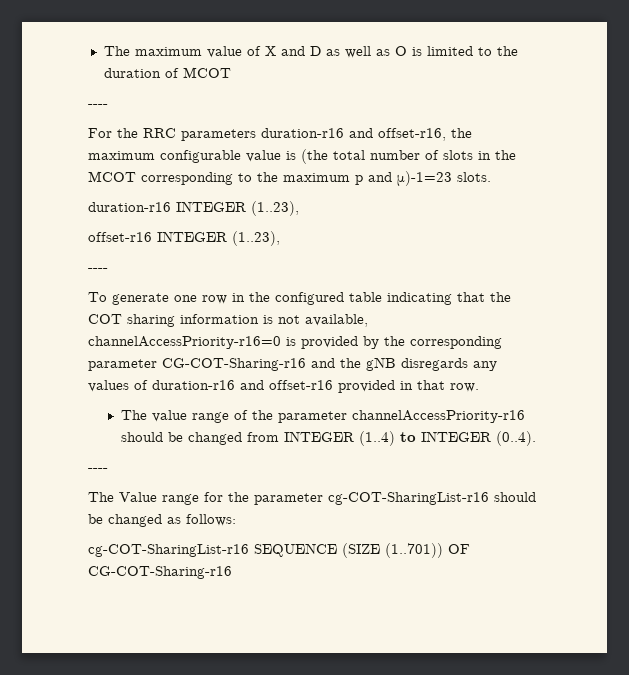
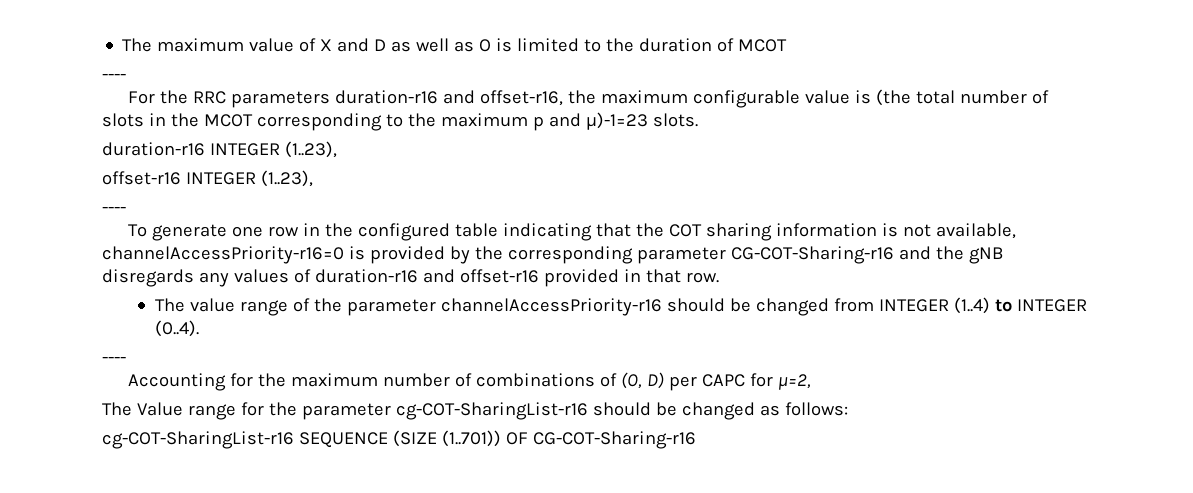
(108, 470) none -> [127,372,811,391] // Accounting for the maximum number of combinations of (O, D) per CAPC for µ=2,

